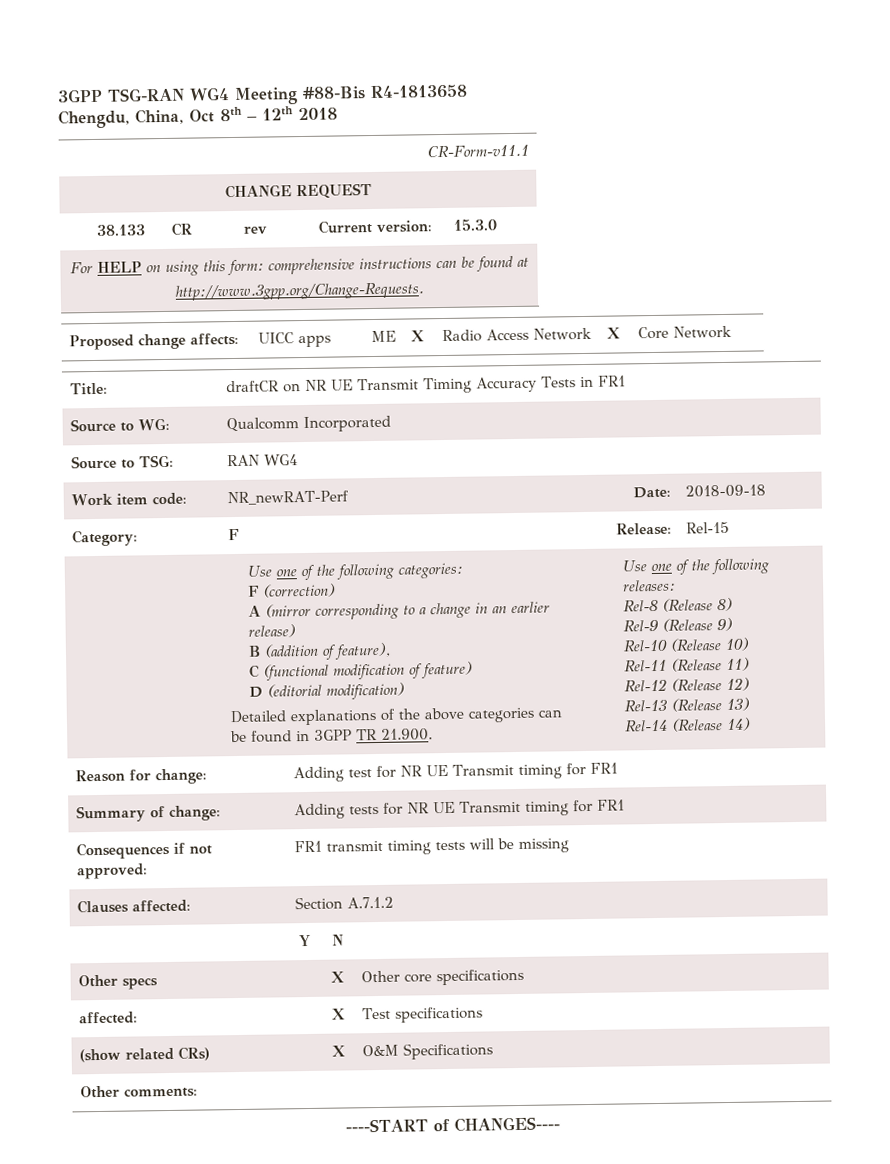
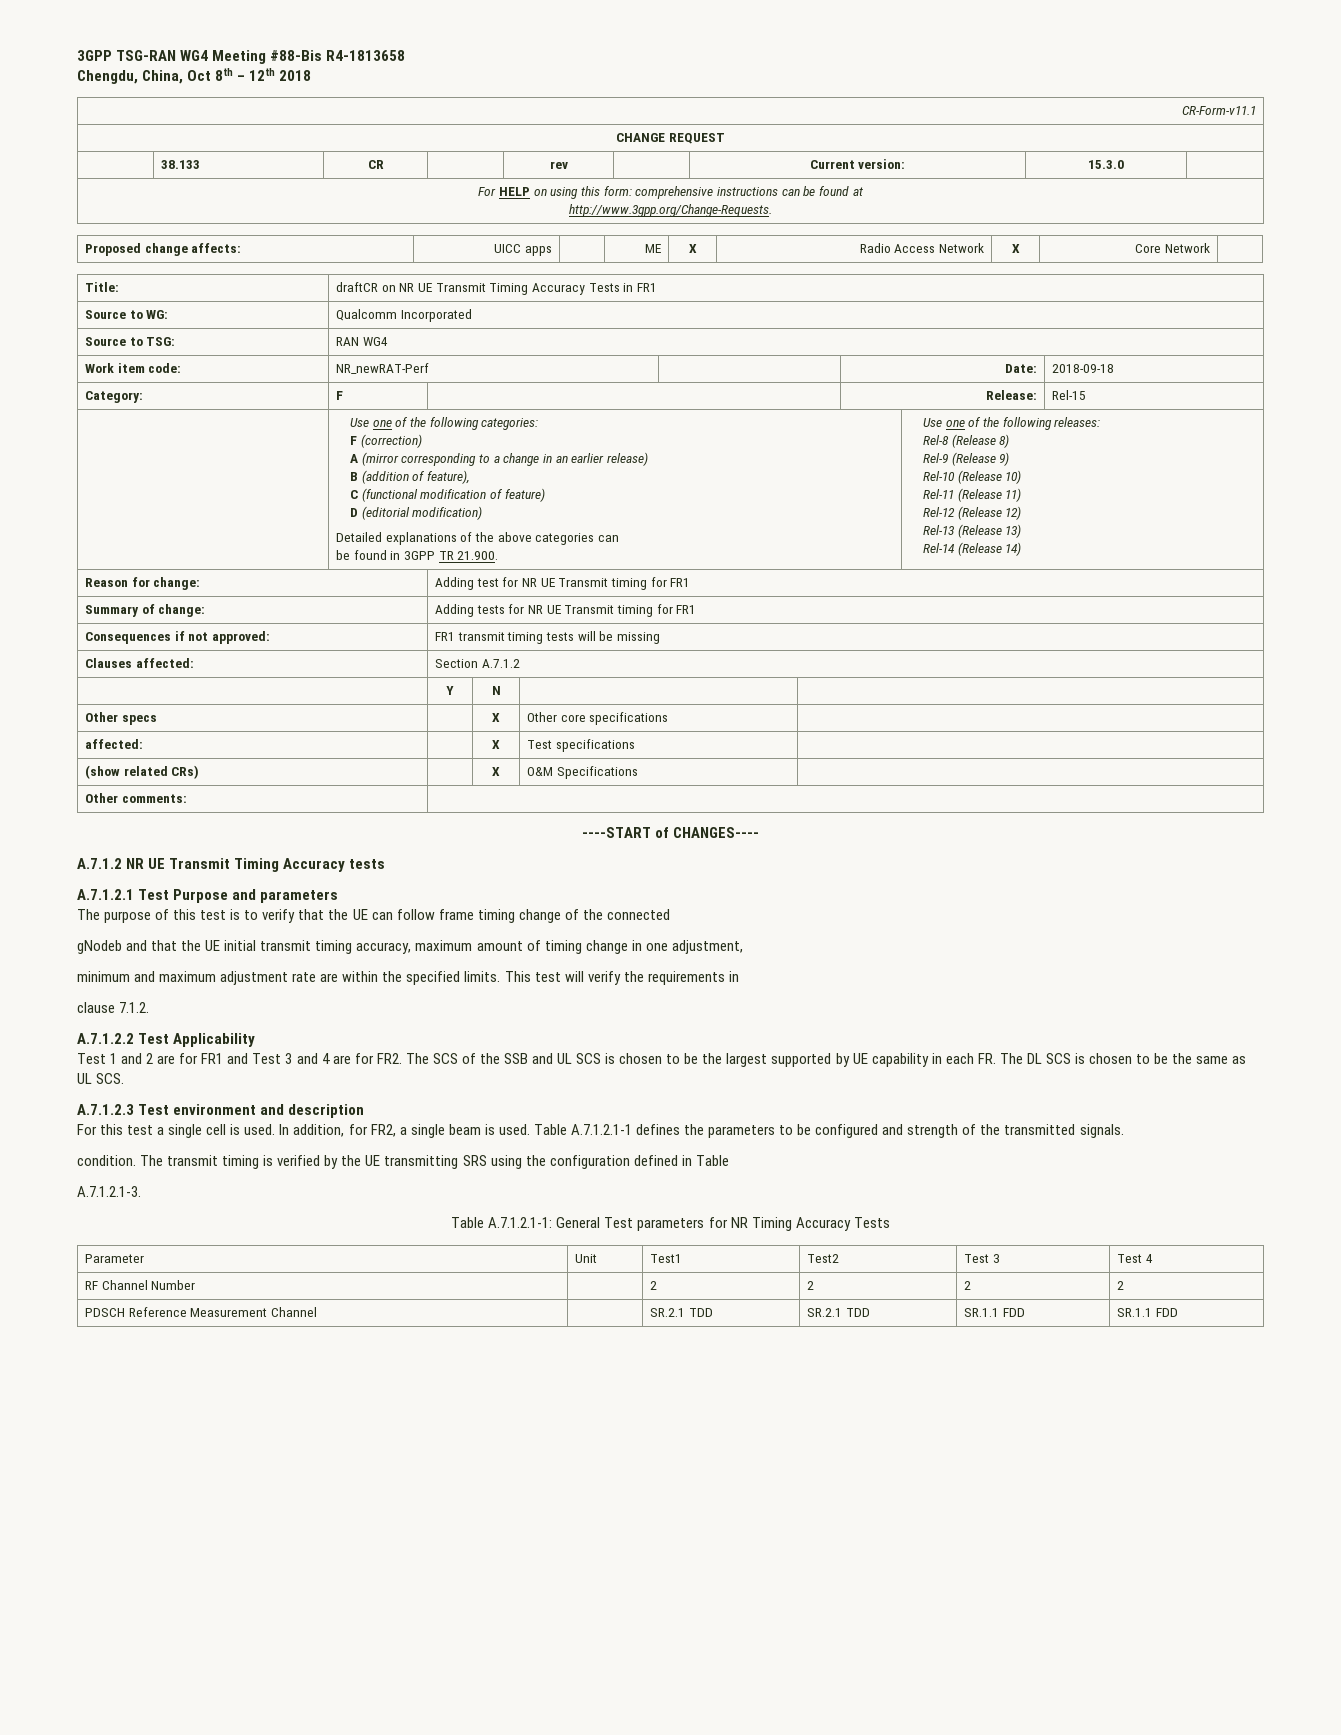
(560, 1124) none -> [77,858,386,872] [77,889,339,903] [77,909,670,923] [77,940,743,954] [77,971,739,985] [77,1002,150,1013] [77,1033,256,1047] [77,1053,1247,1067] [77,1073,125,1084] [77,1104,365,1118] [77,1124,1124,1138] [77,1155,729,1169] [77,1186,141,1197] [451,1217,890,1231] [85,1254,145,1263] [575,1254,598,1263] [650,1254,683,1263] [807,1254,840,1263] [964,1254,1000,1263] [1117,1254,1153,1263] [85,1280,196,1290] [650,1281,658,1290] [807,1281,815,1290] [964,1281,972,1290] [1117,1281,1125,1290] [85,1307,317,1317] [650,1308,713,1317] [807,1308,870,1317] [964,1308,1025,1317] [1117,1308,1178,1317] // A.7.1.2 NR UE Transmit Timing Accuracy tests // A.7.1.2.1 Test Purpose and parameters // The purpose of this test is to verify that the UE can follow frame timing change of the connected // gNodeb and that the UE initial transmit timing accuracy, maximum amount of timing change in one adjustment, // minimum and maximum adjustment rate are within the specified limits. This test will verify the requirements in // clause 7.1.2. // A.7.1.2.2 Test Applicability // Test 1 and 2 are for FR1 and Test 3 and 4 are for FR2. The SCS of the SSB and UL SCS is chosen to be the largest supported by UE capability in each FR. The DL SCS is chosen to be the same as UL SCS. // A.7.1.2.3 Test environment and description // For this test a single cell is used. In addition, for FR2, a single beam is used. Table A.7.1.2.1-1 defines the parameters to be configured and strength of the transmitted signals. // condition. The transmit timing is verified by the UE transmitting SRS using the configuration defined in Table // A.7.1.2.1-3. // Table A.7.1.2.1-1: General Test parameters for NR Timing Accuracy Tests // Parameter | Unit | Test1 | Test2 | Test 3 | Test 4 // RF Channel Number | | 2 | 2 | 2 | 2 // PDSCH Reference Measurement Channel | | SR.2.1 TDD | SR.2.1 TDD | SR.1.1 FDD | SR.1.1 FDD

